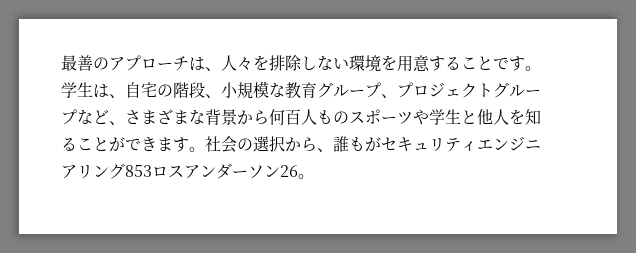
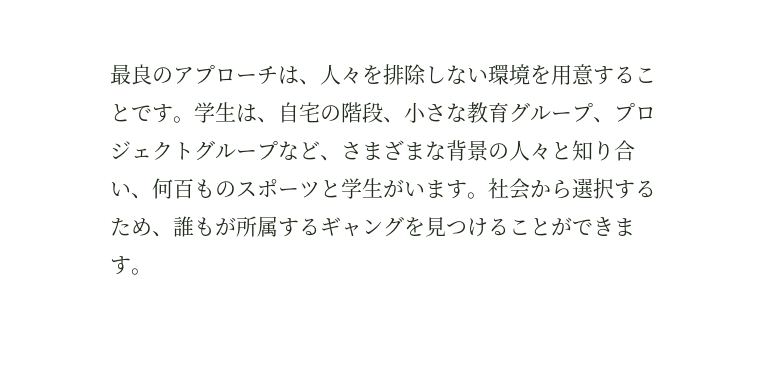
[77,55,93,71] 善 -> [131,64,152,85] 良
[237,81,269,99] 規模 -> [425,104,446,122] さ
[237,109,541,125] から何百人ものスポーツや学生と他人を知 -> [488,140,635,161] [110,178,656,200] [110,216,488,237] の人々と知り合い、何百ものスポーツと学生がいます。社会から選択するため、誰もが所属するギャングを見つけ
[205,136,541,153] [61,163,314,179] 社会の選択から、誰もがセキュリティエンジニアリング853ロスアンダーソン26。 -> (152, 271) none

